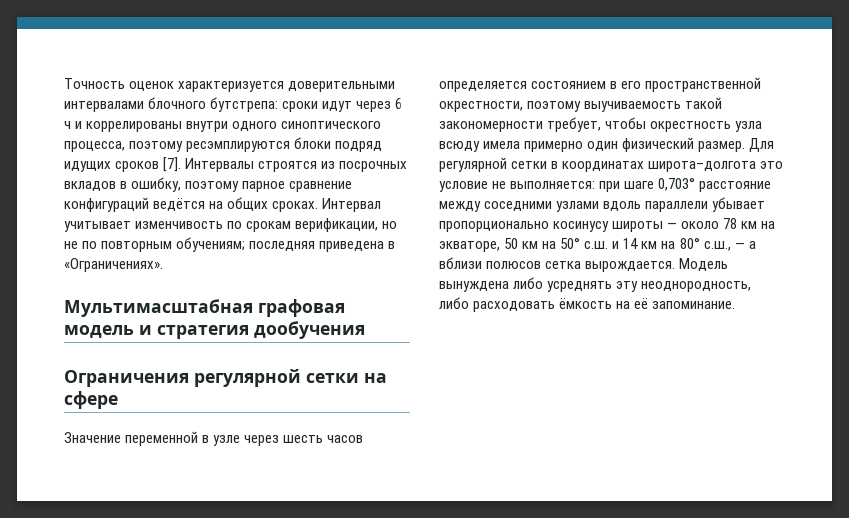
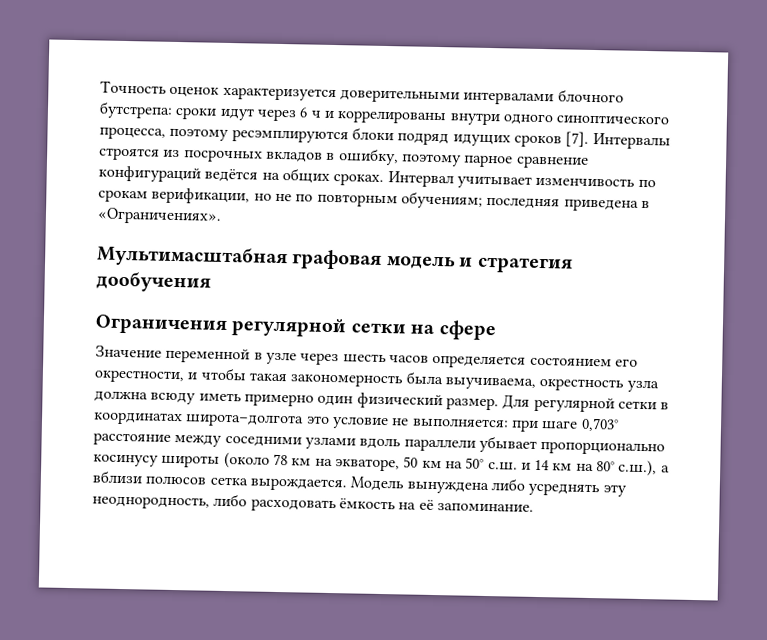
[610,77,762,92] [439,97,723,112] [439,117,763,132] [439,141,521,152] в его пространственной окрестности, поэтому выучиваемость такой закономерности требует, чтобы окрестность узла всюду имела -> [614,358,638,367] [94,367,659,393] [94,390,242,405] его окрестности, и чтобы такая закономерность была выучиваема, окрестность узла должна всюду иметь
[667,221,720,229] — около -> [223,451,270,469] (около
[703,241,745,251] с.ш., — -> [618,459,658,477] с.ш.),

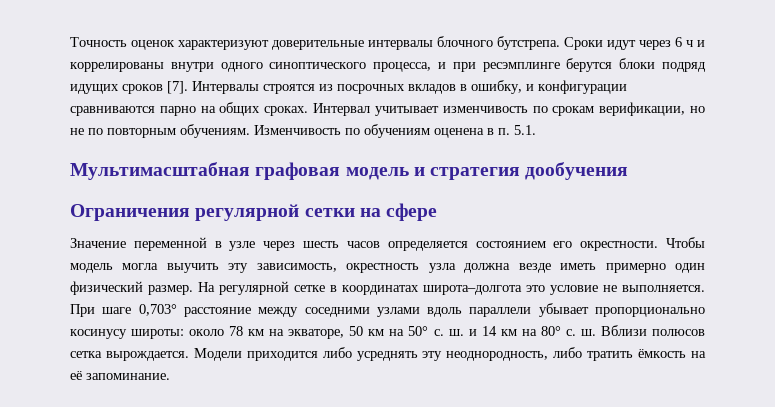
[222,86,624,106] [99,101,218,120] характеризуется доверительными интервалами блочного бутстрепа: сроки -> [178,36,603,50] характеризуют доверительные интервалы блочного бутстрепа. Сроки
[169,127,349,144] поэтому ресэмплируются -> [438,58,613,72] и при ресэмплинге берутся
[400,153,589,169] [98,165,259,183] поэтому парное сравнение конфигураций ведётся -> [526,80,627,94] [70,106,196,116] и конфигурации сравниваются парно
[400,191,650,212] [97,207,222,225] обучениям; последняя приведена в «Ограничениях». -> [180,124,536,138] обучениям. Изменчивость по обучениям оценена в п. 5.1.
[94,367,536,390] окрестности, и чтобы такая закономерность была выучиваема, -> [580,237,705,251] [70,263,337,273] окрестности. Чтобы модель могла выучить эту зависимость,
[150,391,197,405] всюду -> [518,263,551,273] везде
[502,394,657,413] Для регулярной сетки -> [198,281,325,295] На регулярной сетке
[411,417,539,432] выполняется: при -> [622,285,705,292] [70,304,95,317] выполняется. При
[161,451,270,469] широты (около -> [131,329,225,339] широты: около
[487,462,518,471] с.ш. -> [433,329,464,336] с. ш.
[618,459,670,477] [92,470,143,484] с.ш.), а вблизи -> [565,325,647,336] с. ш. Вблизи
[350,476,489,495] Модель вынуждена -> [193,348,318,361] Модели приходится
[250,498,337,513] расходовать -> [587,351,634,361] тратить

